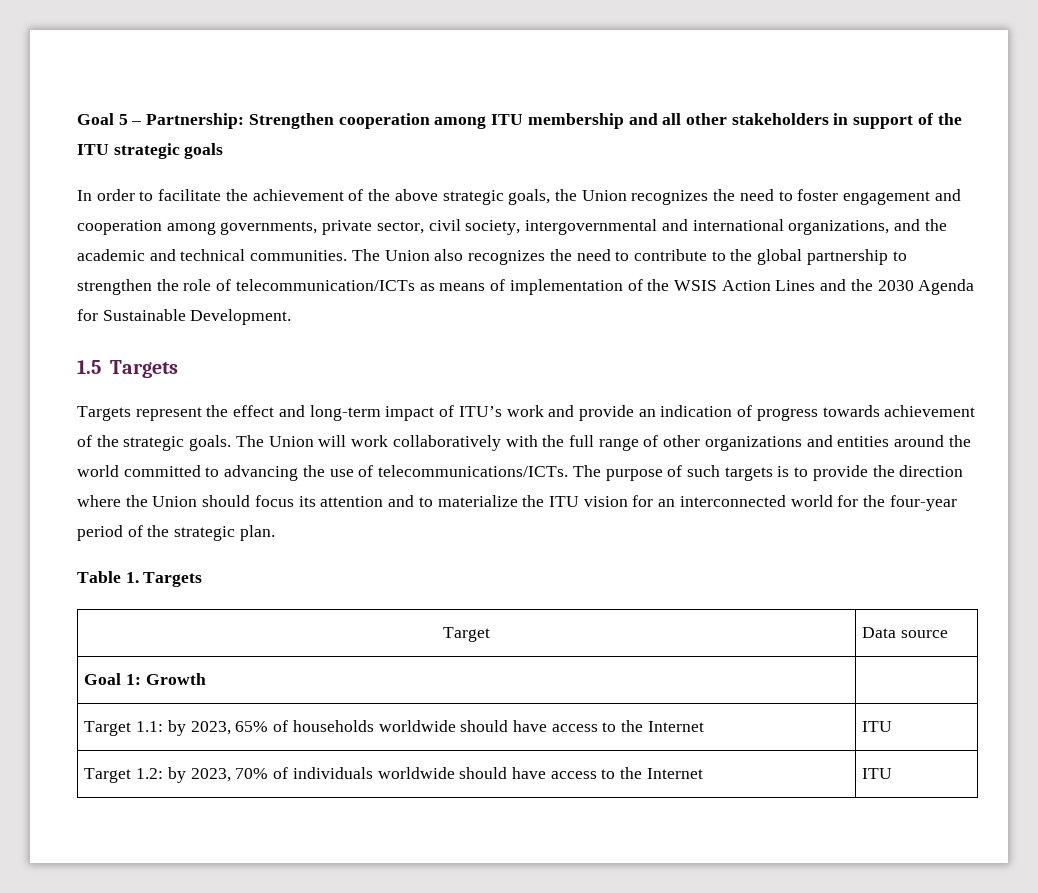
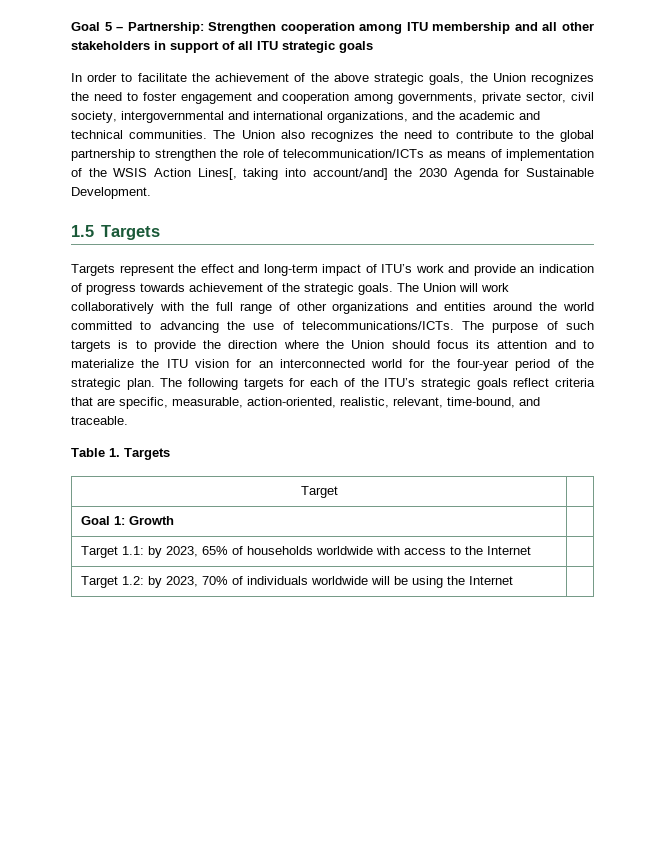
[937,113,962,125] the -> [238,41,253,50] all
[775,279,847,291] Lines and -> [197,168,388,180] Lines[, taking into account/and]
(275, 533) none -> [160,378,595,390] [71,397,540,409] [71,416,128,425] The following targets for each of the ITU’s strategic goals reflect criteria that are specific, measurable, action-oriented, realistic, relevant, time-bound, and traceable.
[862,627,949,638] Data source -> (338, 492) none
[460,720,704,732] [862,721,893,732] should have access to the Internet | ITU -> [375,546,531,555] with access to the Internet |
[459,767,703,779] [862,768,893,779] should have access to the Internet | ITU -> [370,576,513,588] will be using the Internet |

